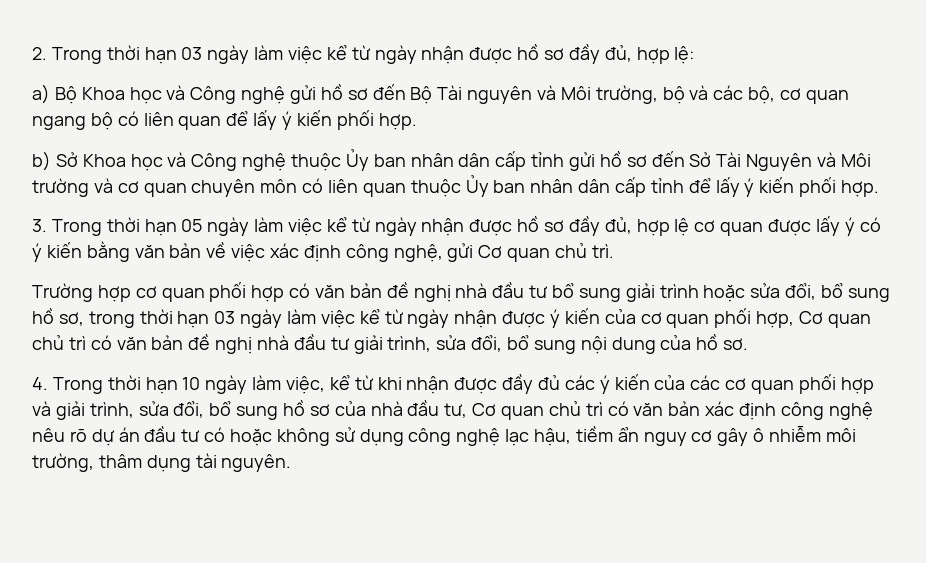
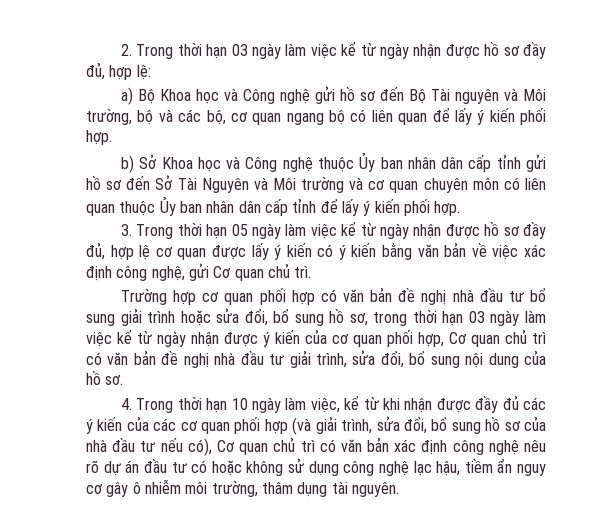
(855, 226) none -> [286,243,312,257] kiến
[32,401,51,416] và -> [292,417,312,435] (và
[444,403,468,418] tư, -> [140,438,212,456] tư nếu có),

